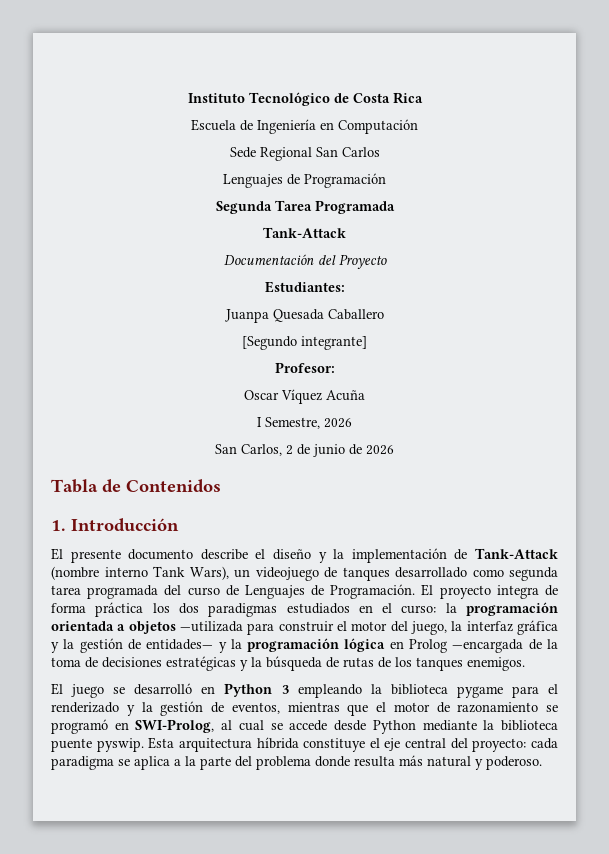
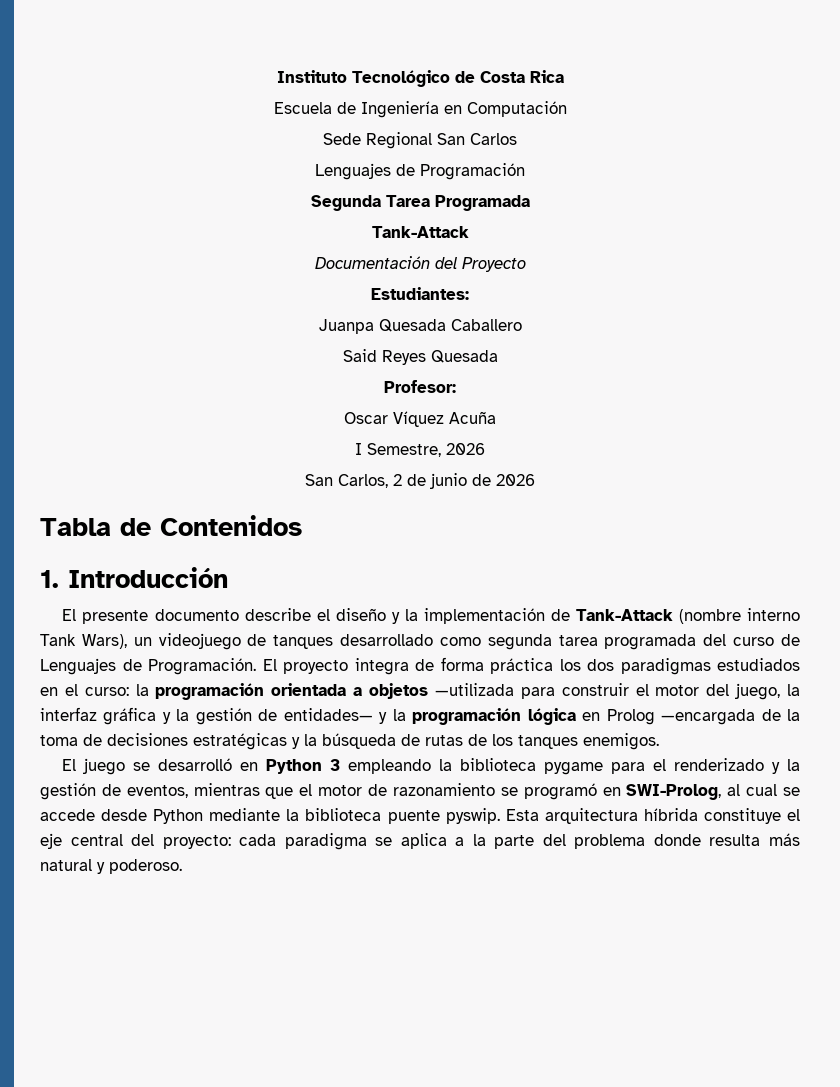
[242,336,367,350] [Segundo integrante] -> [342,349,498,365] Said Reyes Quesada

